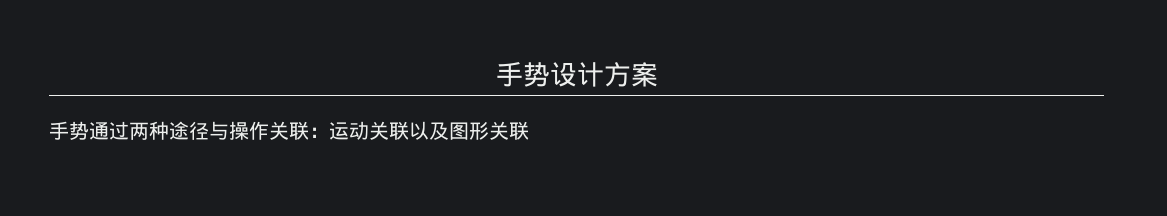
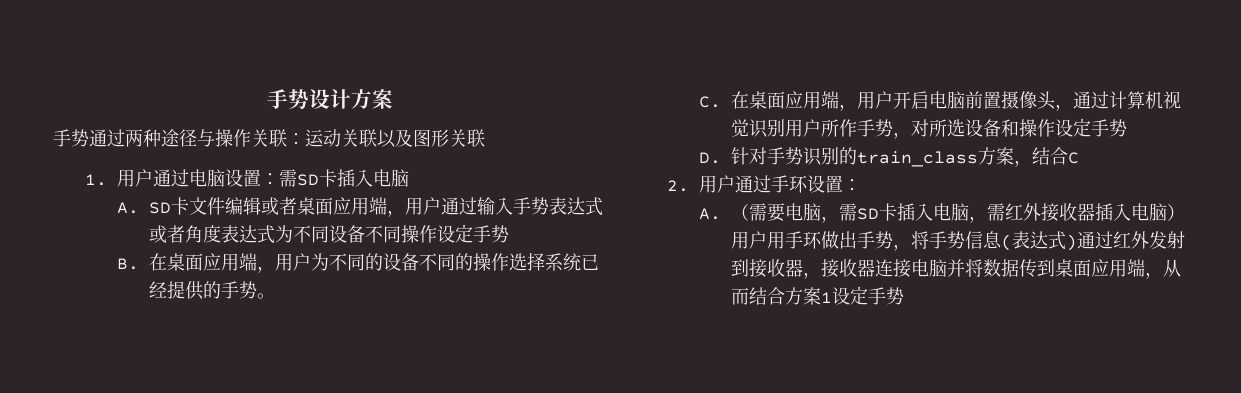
(529, 130) none -> [85,169,410,187] [117,197,604,217] [149,224,510,244] [117,252,600,273] [149,281,276,300] [699,91,1182,111] [731,118,1128,139] [699,147,1080,167] [667,175,862,193] [699,203,1186,223] [731,231,1186,251] [731,259,1182,279] [731,286,905,305] // 1.用户通过电脑设置：需SD卡插入电脑 // A. SD卡文件编辑或者桌面应用端，用户通过输入手势表达式或者角度表达式为不同设备不同操作设定手势 // B.在桌面应用端，用户为不同的设备不同的操作选择系统已经提供的手势。 // C.在桌面应用端，用户开启电脑前置摄像头，通过计算机视觉识别用户所作手势，对所选设备和操作设定手势 // D.针对手势识别的train_class方案，结合C // 2.用户通过手环设置： // A.（需要电脑，需SD卡插入电脑，需红外接收器插入电脑）用户用手环做出手势，将手势信息(表达式)通过红外发射到接收器，接收器连接电脑并将数据传到桌面应用端，从而结合方案1设定手势

